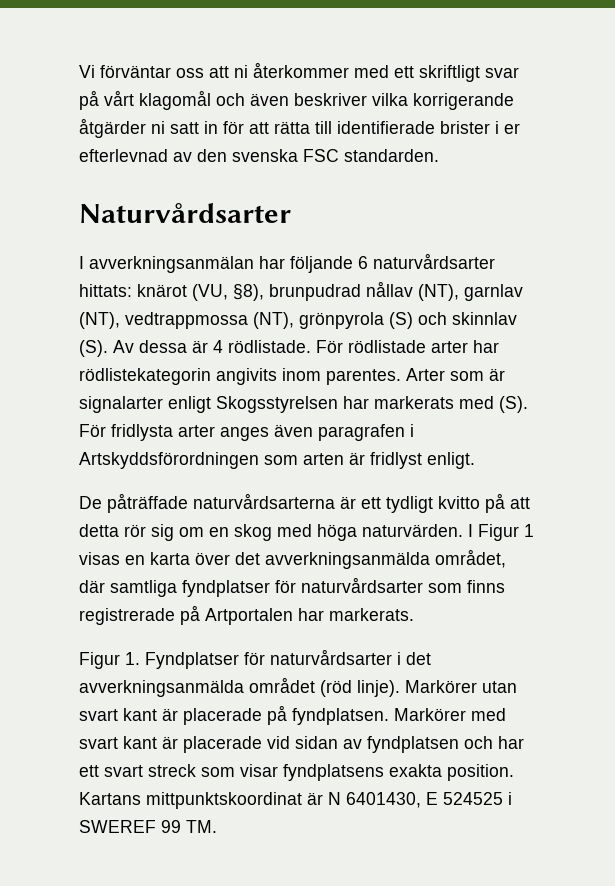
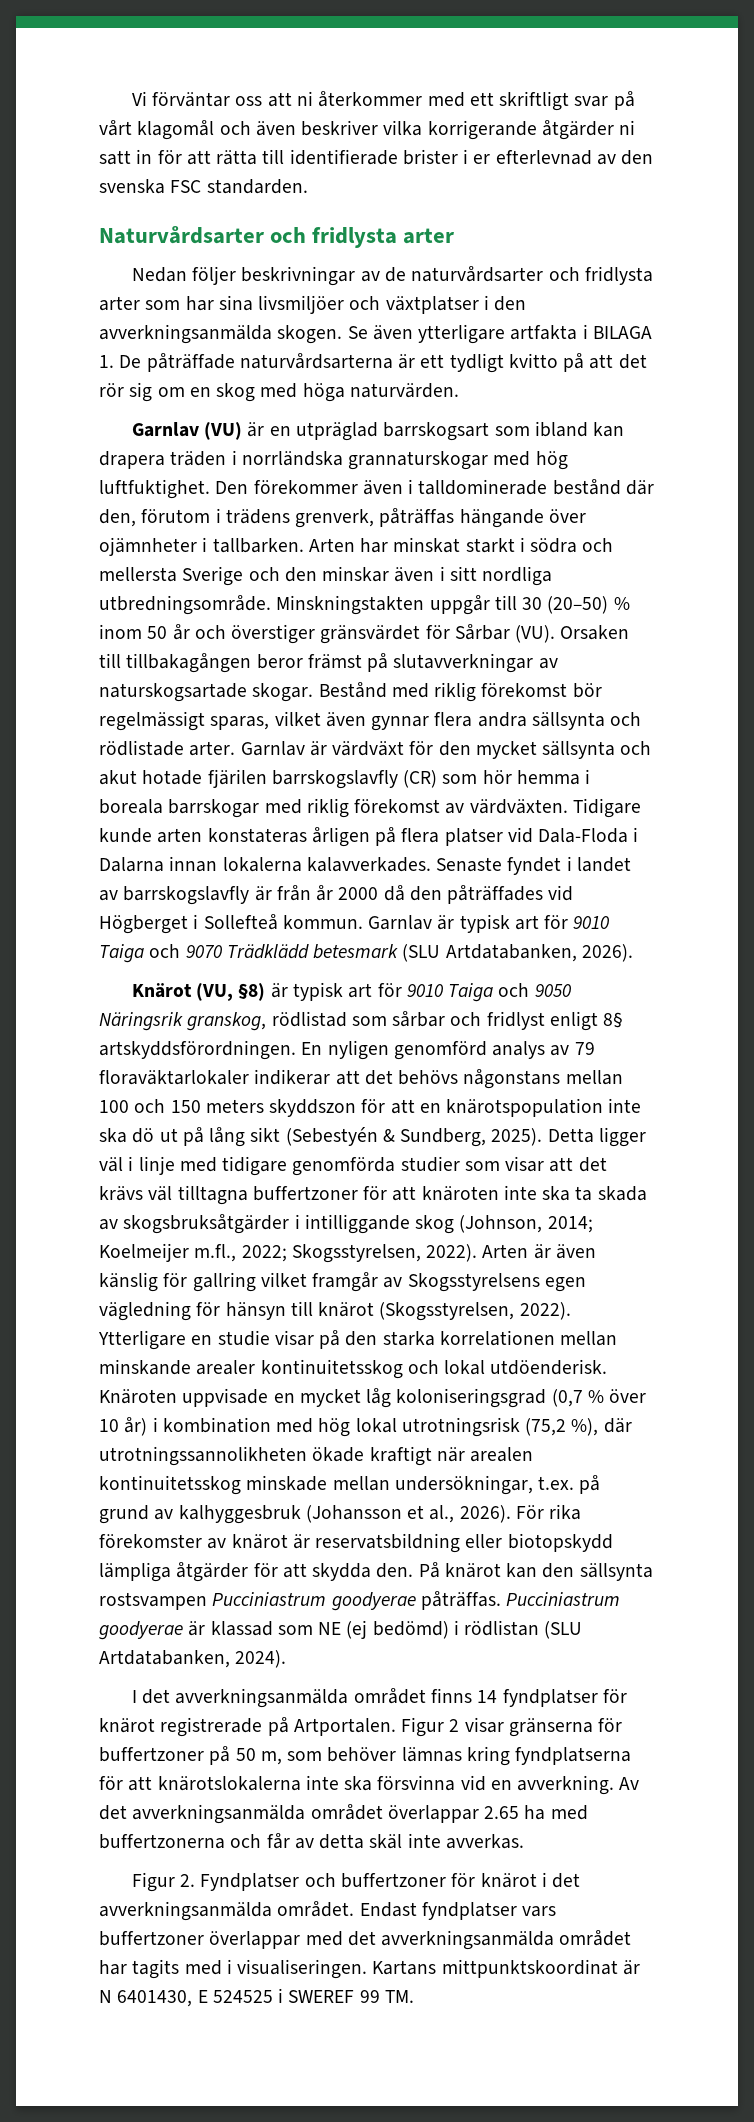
[79,253,495,273] [79,281,523,301] [79,312,517,329] [79,340,499,357] [79,368,505,385] [79,396,528,413] [79,424,414,441] [79,452,475,469] // I avverkningsanmälan har följande 6 naturvårdsarter hittats: knärot (VU, §8), brunpudrad nållav (NT), garnlav (NT), vedtrappmossa (NT), grönpyrola (S) och skinnlav (S). Av dessa är 4 rödlistade. För rödlistade arter har rödlistekategorin angivits inom parentes. Arter som är signalarter enligt Skogsstyrelsen har markerats med (S). För fridlysta arter anges även paragrafen i Artskyddsförordningen som arten är fridlyst enligt. // -> [270,227,455,248] [131,266,653,286] [99,295,527,314] [99,324,652,344] [99,355,114,368] och fridlysta arter // Nedan följer beskrivningar av de naturvårdsarter och fridlysta arter som har sina livsmiljöer och växtplatser i den avverkningsanmälda skogen. Se även ytterligare artfakta i BILAGA 1.
[79,524,119,537] detta -> [618,354,647,369] det
[468,524,534,541] [79,549,506,569] [79,577,505,597] [79,605,414,625] [79,649,431,669] [79,677,517,697] [79,705,506,725] [79,736,524,753] [79,764,514,781] I Figur 1 visas en karta över det avverkningsanmälda området, där samtliga fyndplatser för naturvårdsarter som finns registrerade på Artportalen har markerats. // Figur 1. Fyndplatser för naturvårdsarter i det avverkningsanmälda området (röd linje). Markörer utan svart kant är placerade på fyndplatsen. Markörer med svart kant är placerade vid sidan av fyndplatsen och har ett svart streck som visar fyndplatsens exakta position. -> [131,421,625,441] [99,450,568,470] [99,479,654,499] [99,508,586,528] [99,537,614,556] [99,566,553,586] [99,595,630,615] [99,624,630,644] [99,653,558,673] [99,682,602,702] [99,711,642,731] [99,740,652,759] [99,769,591,789] [99,798,641,818] [99,827,639,847] [99,856,631,875] [99,885,574,905] [99,914,610,934] [99,944,633,963] [131,982,571,1002] [99,1011,624,1031] [99,1040,595,1060] [99,1069,623,1089] [99,1098,642,1117] [99,1127,646,1147] [99,1156,607,1176] [99,1185,647,1205] [99,1214,593,1234] [99,1243,596,1263] [99,1272,586,1292] [99,1301,571,1321] [98,1330,618,1350] [99,1359,608,1379] [99,1388,647,1408] [99,1417,632,1437] [99,1446,534,1466] [99,1475,601,1495] [99,1504,582,1524] [99,1533,613,1553] [99,1562,653,1582] [99,1591,621,1611] [99,1620,583,1640] [99,1650,287,1668] [131,1688,627,1708] [99,1717,623,1737] [99,1746,632,1766] [99,1775,640,1795] [99,1804,588,1824] [99,1833,524,1849] [131,1872,581,1892] [99,1901,557,1921] [99,1930,632,1950] [99,1959,368,1979] // Garnlav (VU) är en utpräglad barrskogsart som ibland kan drapera träden i norrländska grannaturskogar med hög luftfuktighet. Den förekommer även i talldominerade bestånd där den, förutom i trädens grenverk, påträffas hängande över ojämnheter i tallbarken. Arten har minskat starkt i södra och mellersta Sverige och den minskar även i sitt nordliga utbredningsområde. Minskningstakten uppgår till 30 (20–50) % inom 50 år och överstiger gränsvärdet för Sårbar (VU). Orsaken till tillbakagången beror främst på slutavverkningar av naturskogsartade skogar. Bestånd med riklig förekomst bör regelmässigt sparas, vilket även gynnar flera andra sällsynta och rödlistade arter. Garnlav är värdväxt för den mycket sällsynta och akut hotade fjärilen barrskogslavfly (CR) som hör hemma i boreala barrskogar med riklig förekomst av värdväxten. Tidigare kunde arten konstateras årligen på flera platser vid Dala-Floda i Dalarna innan lokalerna kalavverkades. Senaste fyndet i landet av barrskogslavfly är från år 2000 då den påträffades vid Högberget i Sollefteå kommun. Garnlav är typisk art för 9010 Taiga och 9070 Trädklädd betesmark (SLU Artdatabanken, 2026). // Knärot (VU, §8) är typisk art för 9010 Taiga och 9050 Näringsrik granskog, rödlistad som sårbar och fridlyst enligt 8§ artskyddsförordningen. En nyligen genomförd analys av 79 floraväktarlokaler indikerar att det behövs någonstans mellan 100 och 150 meters skyddszon för att en knärotspopulation inte ska dö ut på lång sikt (Sebestyén & Sundberg, 2025). Detta ligger väl i linje med tidigare genomförda studier som visar att det krävs väl tilltagna buffertzoner för att knäroten inte ska ta skada av skogsbruksåtgärder i intilliggande skog (Johnson, 2014; Koelmeijer m.fl., 2022; Skogsstyrelsen, 2022). Arten är även känslig för gallring vilket framgår av Skogsstyrelsens egen vägledning för hänsyn till knärot (Skogsstyrelsen, 2022). Ytterligare en studie visar på den starka korrelationen mellan minskande arealer kontinuitetsskog och lokal utdöenderisk. Knäroten uppvisade en mycket låg koloniseringsgrad (0,7 % över 10 år) i kombination med hög lokal utrotningsrisk (75,2 %), där utrotningssannolikheten ökade kraftigt när arealen kontinuitetsskog minskade mellan undersökningar, t.ex. på grund av kalhyggesbruk (Johansson et al., 2026). För rika förekomster av knärot är reservatsbildning eller biotopskydd lämpliga åtgärder för att skydda den. På knärot kan den sällsynta rostsvampen Pucciniastrum goodyerae påträffas. Pucciniastrum goodyerae är klassad som NE (ej bedömd) i rödlistan (SLU Artdatabanken, 2024). // I det avverkningsanmälda området finns 14 fyndplatser för knärot registrerade på Artportalen. Figur 2 visar gränserna för buffertzoner på 50 m, som behöver lämnas kring fyndplatserna för att knärotslokalerna inte ska försvinna vid en avverkning. Av det avverkningsanmälda området överlappar 2.65 ha med buffertzonerna och får av detta skäl inte avverkas. // Figur 2. Fyndplatser och buffertzoner för knärot i det avverkningsanmälda området. Endast fyndplatser vars buffertzoner överlappar med det avverkningsanmälda området har tagits med i visualiseringen.

